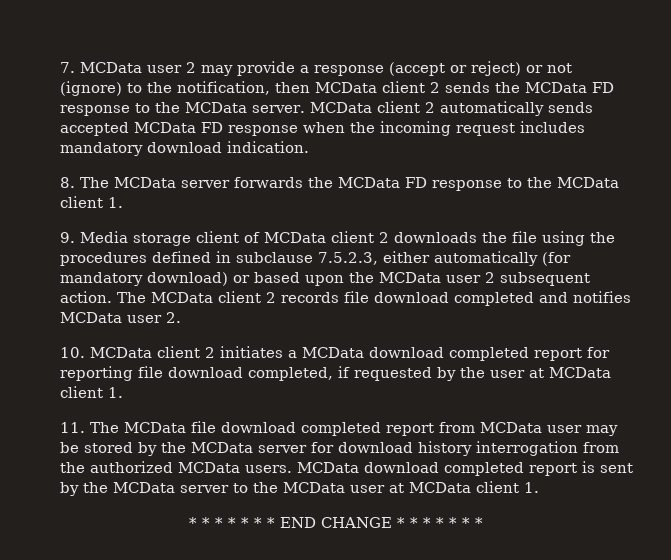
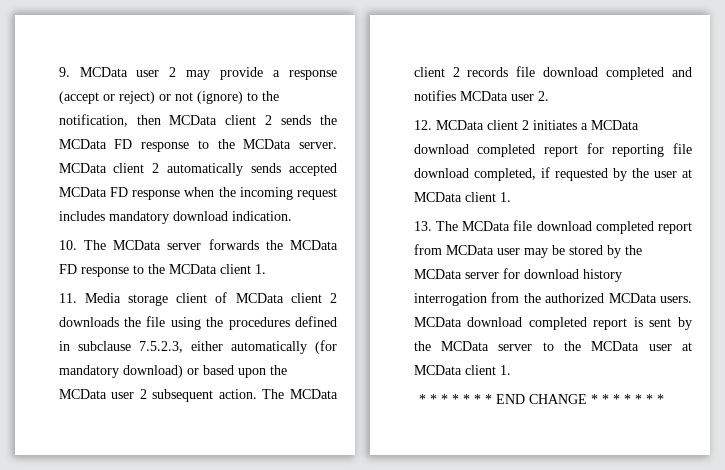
[59,62,75,73] 7. -> [58,67,70,77] 9.
[59,177,75,188] 8. -> [58,240,77,250] 10.
[59,232,75,243] 9. -> [58,293,77,303] 11.
[59,347,85,358] 10. -> [413,120,432,130] 12.
[59,422,85,433] 11. -> [413,221,432,231] 13.

